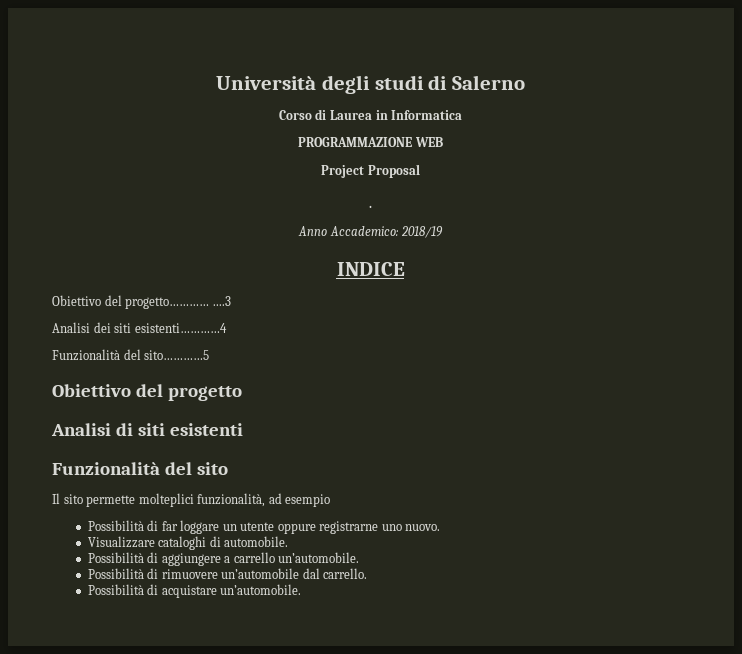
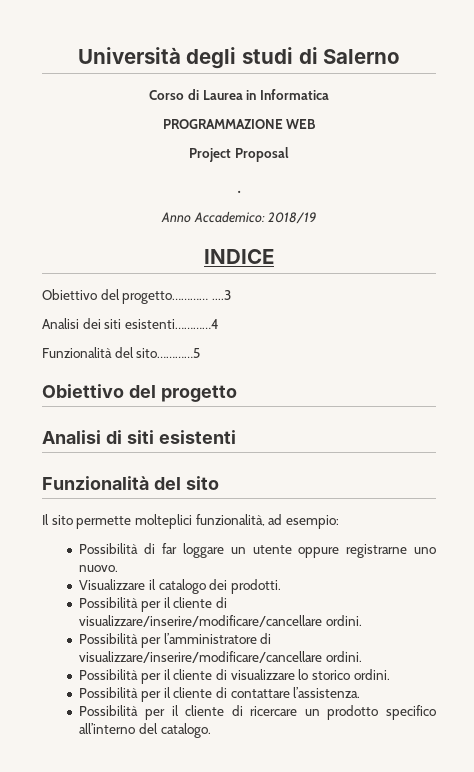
[285,494,331,507] esempio -> [285,515,339,529] esempio:
[158,536,289,550] [87,552,360,566] [87,568,368,579] [87,584,302,598] cataloghi di automobile. // Possibilità di aggiungere a carrello un’automobile. // Possibilità di rimuovere un’automobile dal carrello. // Possibilità di acquistare un’automobile. -> [149,579,282,594] [79,597,228,612] [79,615,363,627] [79,633,272,648] [79,651,363,663] [79,669,390,684] [79,687,361,702] [79,705,436,720] [79,723,211,738] il catalogo dei prodotti. // Possibilità per il cliente di visualizzare/inserire/modificare/cancellare ordini. // Possibilità per l’amministratore di visualizzare/inserire/modificare/cancellare ordini. // Possibilità per il cliente di visualizzare lo storico ordini. // Possibilità per il cliente di contattare l’assistenza. // Possibilità per il cliente di ricercare un prodotto specifico all’interno del catalogo.

